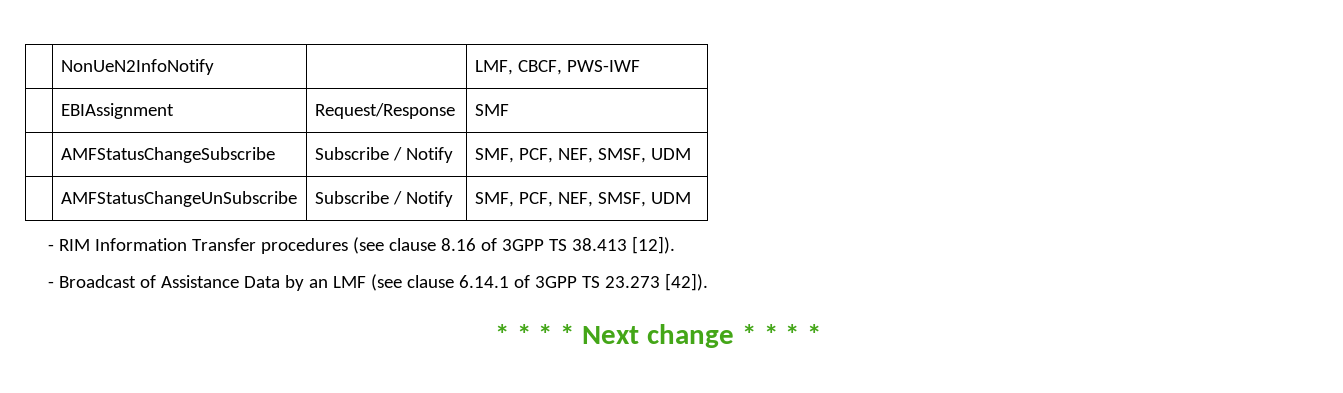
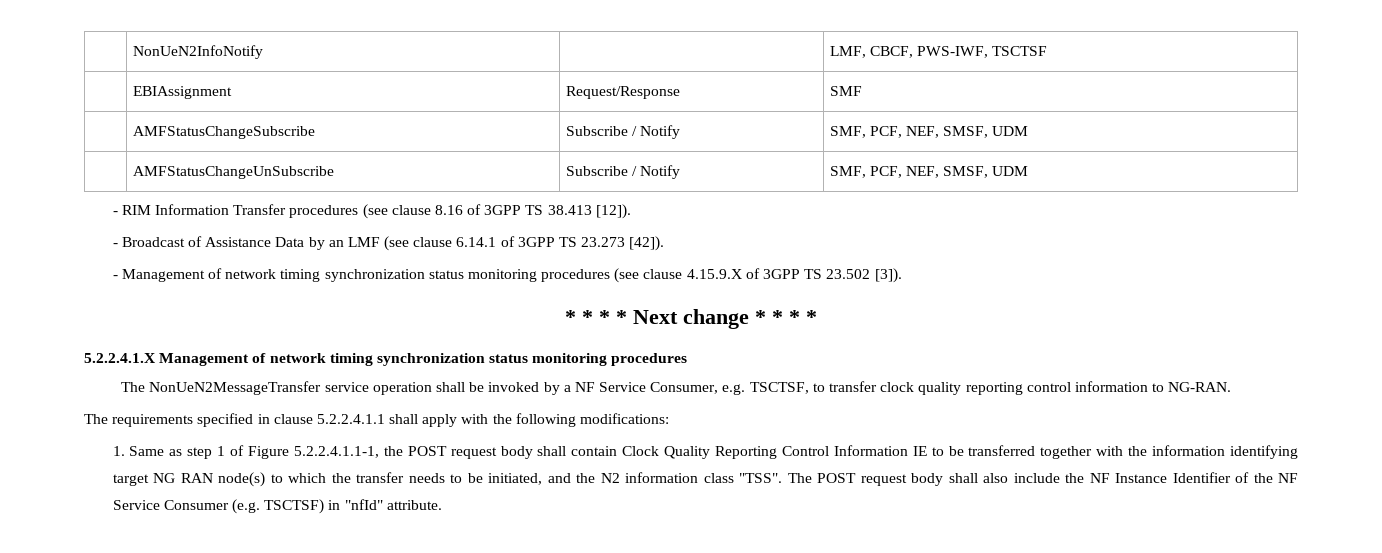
[566,60,640,72] PWS-IWF -> [917,46,1048,58] PWS-IWF, TSCTSF
(708, 282) none -> [112,268,902,283] // - Management of network timing synchronization status monitoring procedures (see clause 4.15.9.X of 3GPP TS 23.502 [3]).
(822, 334) none -> [84,353,688,366] [121,381,1232,395] [84,413,670,427] [112,445,1298,459] [112,472,1298,487] [112,499,442,514] // 5.2.2.4.1.X Management of network timing synchronization status monitoring procedures // The NonUeN2MessageTransfer service operation shall be invoked by a NF Service Consumer, e.g. TSCTSF, to transfer clock quality reporting control information to NG-RAN. // The requirements specified in clause 5.2.2.4.1.1 shall apply with the following modifications: // 1. Same as step 1 of Figure 5.2.2.4.1.1-1, the POST request body shall contain Clock Quality Reporting Control Information IE to be transferred together with the information identifying target NG RAN node(s) to which the transfer needs to be initiated, and the N2 information class "TSS". The POST request body shall also include the NF Instance Identifier of the NF Service Consumer (e.g. TSCTSF) in "nfId" attribute.

